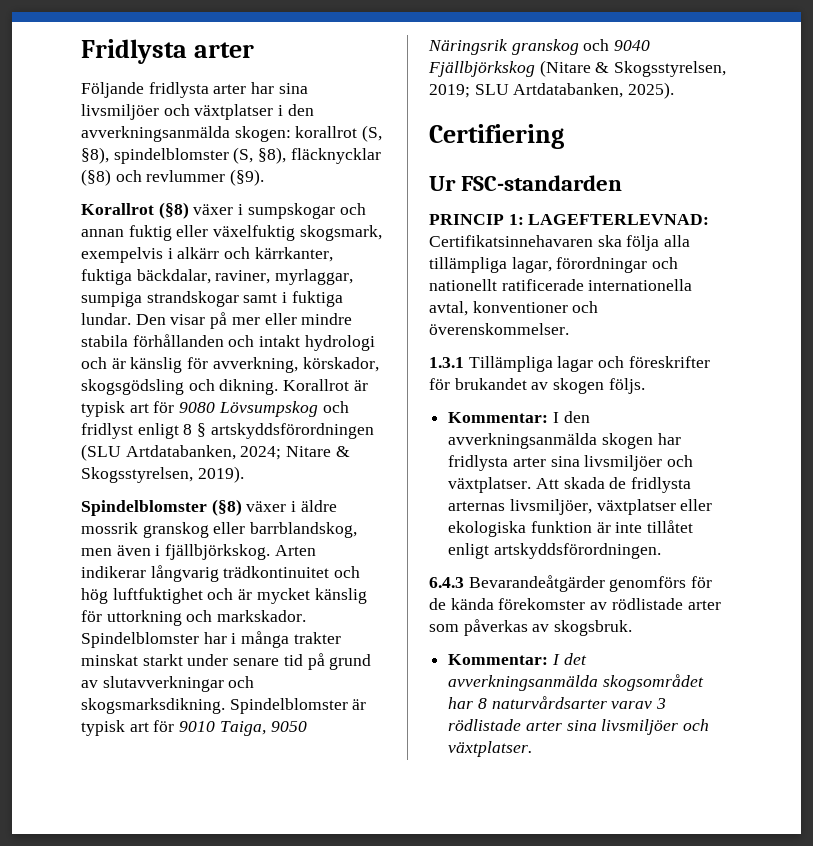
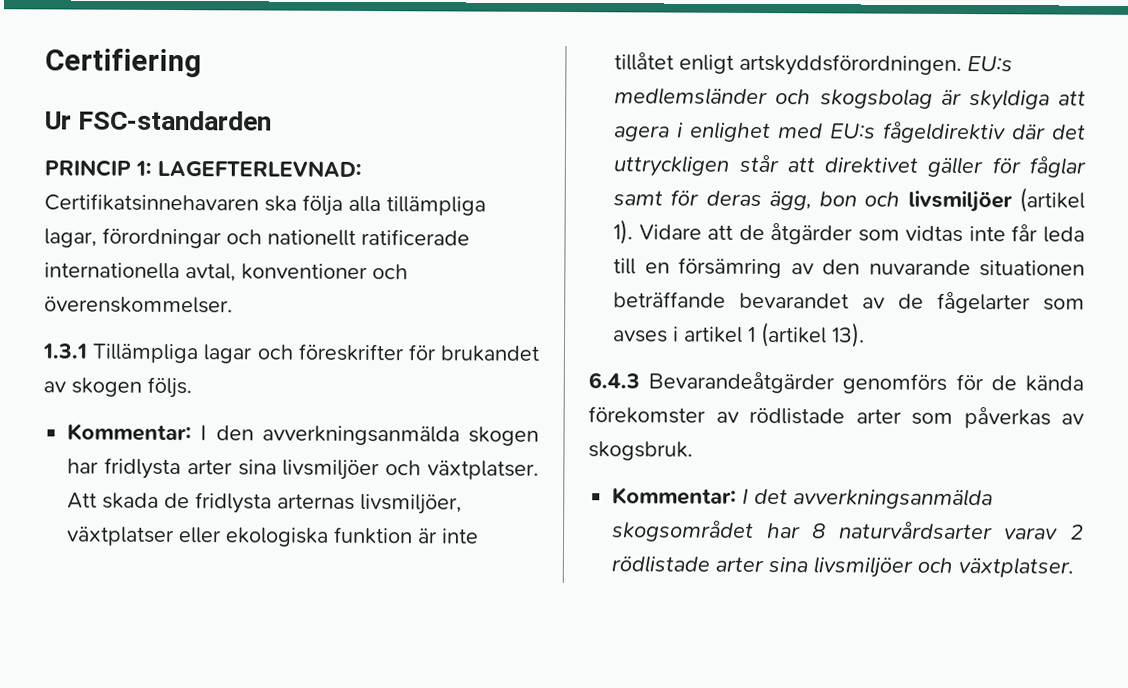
[81,39,255,64] [81,82,308,98] [81,104,314,120] [81,125,383,142] [81,147,381,164] [81,169,265,186] [81,202,366,219] [81,225,382,241] [81,247,333,263] [81,269,354,285] [81,291,343,307] [81,312,353,329] [81,334,375,351] [81,357,379,373] [81,379,368,395] [81,401,349,417] [81,423,374,439] [81,444,350,461] [81,466,244,483] [81,499,337,516] [81,522,358,538] [81,544,316,560] [81,565,361,582] [81,588,367,604] [81,610,307,626] [81,631,341,648] [81,653,372,670] [81,676,255,692] [81,698,367,714] [81,720,307,736] [428,39,651,55] [428,60,727,77] [429,82,675,99] Fridlysta arter // Följande fridlysta arter har sina livsmiljöer och växtplatser i den avverkningsanmälda skogen: korallrot (S, §8), spindelblomster (S, §8), fläcknycklar (§8) och revlummer (§9). // Korallrot (§8) växer i sumpskogar och annan fuktig eller växelfuktig skogsmark, exempelvis i alkärr och kärrkanter, fuktiga bäckdalar, raviner, myrlaggar, sumpiga strandskogar samt i fuktiga lundar. Den visar på mer eller mindre stabila förhållanden och intakt hydrologi och är känslig för avverkning, körskador, skogsgödsling och dikning. Korallrot är typisk art för 9080 Lövsumpskog och fridlyst enligt 8 § artskyddsförordningen (SLU Artdatabanken, 2024; Nitare & Skogsstyrelsen, 2019). // Spindelblomster (§8) växer i äldre mossrik granskog eller barrblandskog, men även i fjällbjörkskog. Arten indikerar långvarig trädkontinuitet och hög luftfuktighet och är mycket känslig för uttorkning och markskador. Spindelblomster har i många trakter minskat starkt under senare tid på grund av slutavverkningar och skogsmarksdikning. Spindelblomster är typisk art för 9010 Taiga, 9050 Näringsrik granskog och 9040 Fjällbjörkskog (Nitare & Skogsstyrelsen, 2019; SLU Artdatabanken, 2025). // -> (45, 63) none
(661, 551) none -> [967,56,1014,72] [614,87,1086,111] [614,121,1086,144] [613,154,1086,178] [613,187,1085,213] [613,219,1085,245] [613,257,1085,279] [613,291,1085,314] [613,321,866,348] EU:s medlemsländer och skogsbolag är skyldiga att agera i enlighet med EU:s fågeldirektiv där det uttryckligen står att direktivet gäller för fåglar samt för deras ägg, bon och livsmiljöer (artikel 1). Vidare att de åtgärder som vidtas inte får leda till en försämring av den nuvarande situationen beträffande bevarandet av de fågelarter som avses i artikel 1 (artikel 13).
[656,698,667,709] 3 -> [1070,524,1084,540] 2

